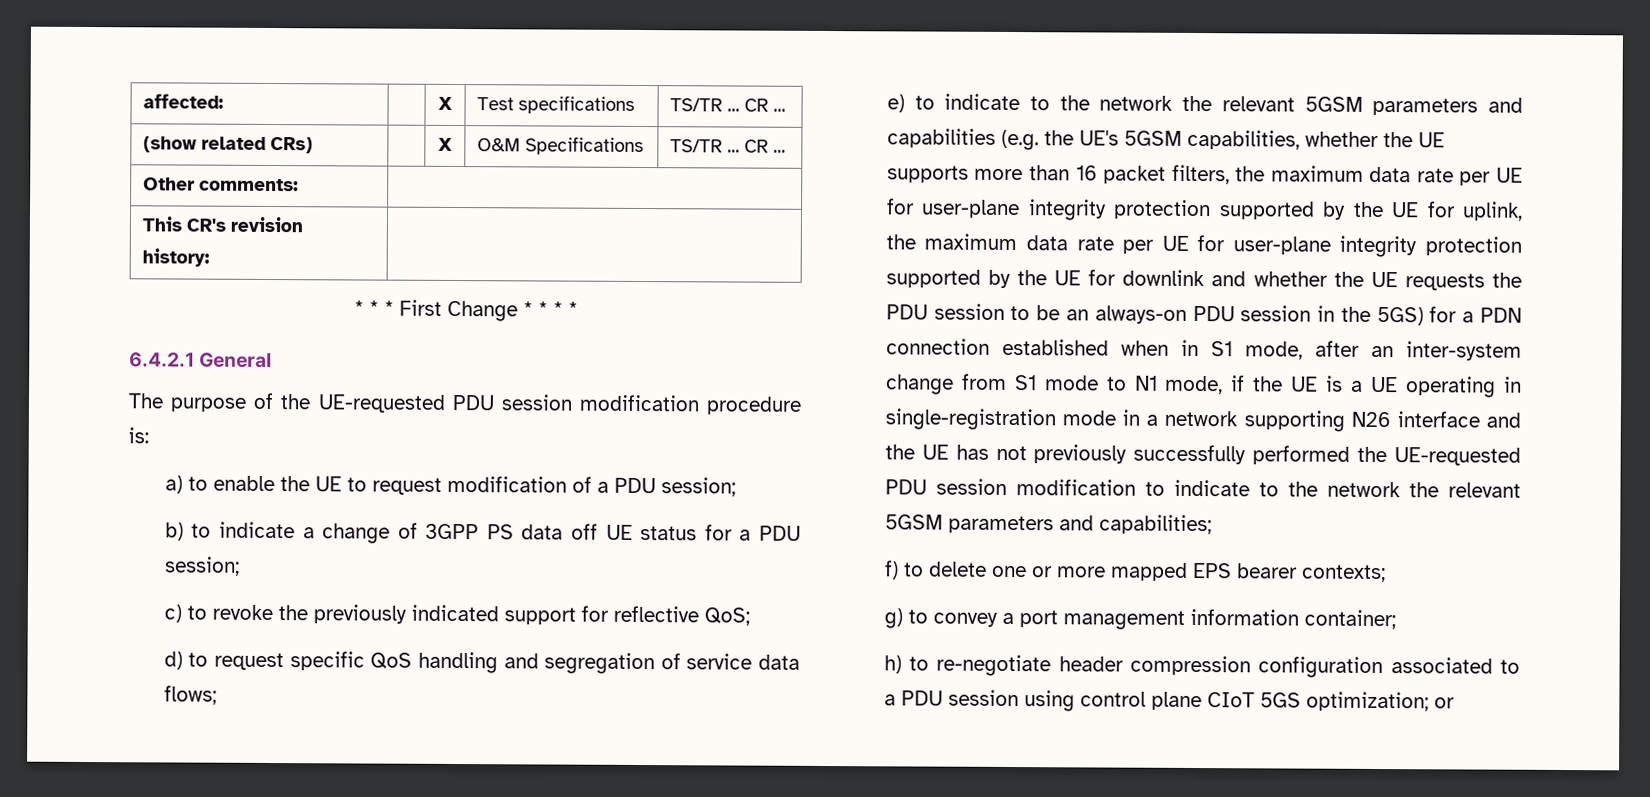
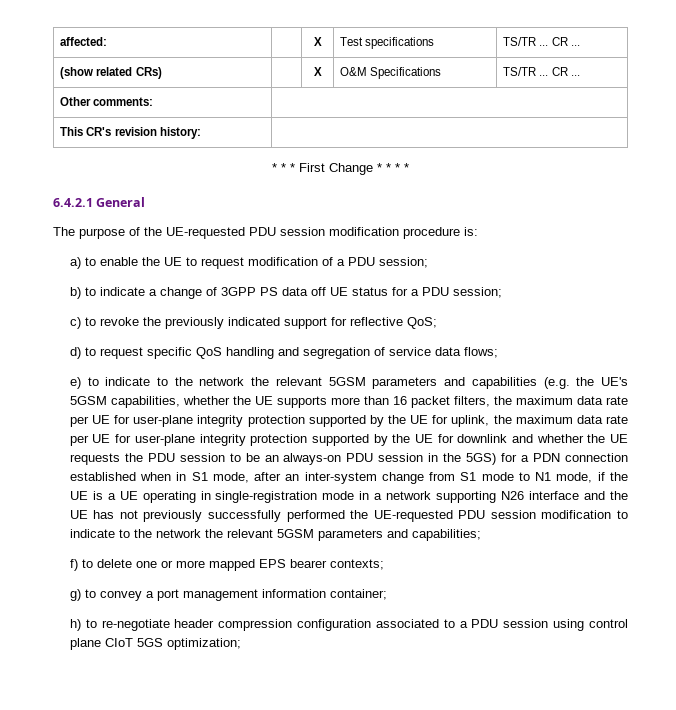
[1433,697,1455,709] or -> (241, 644) none

